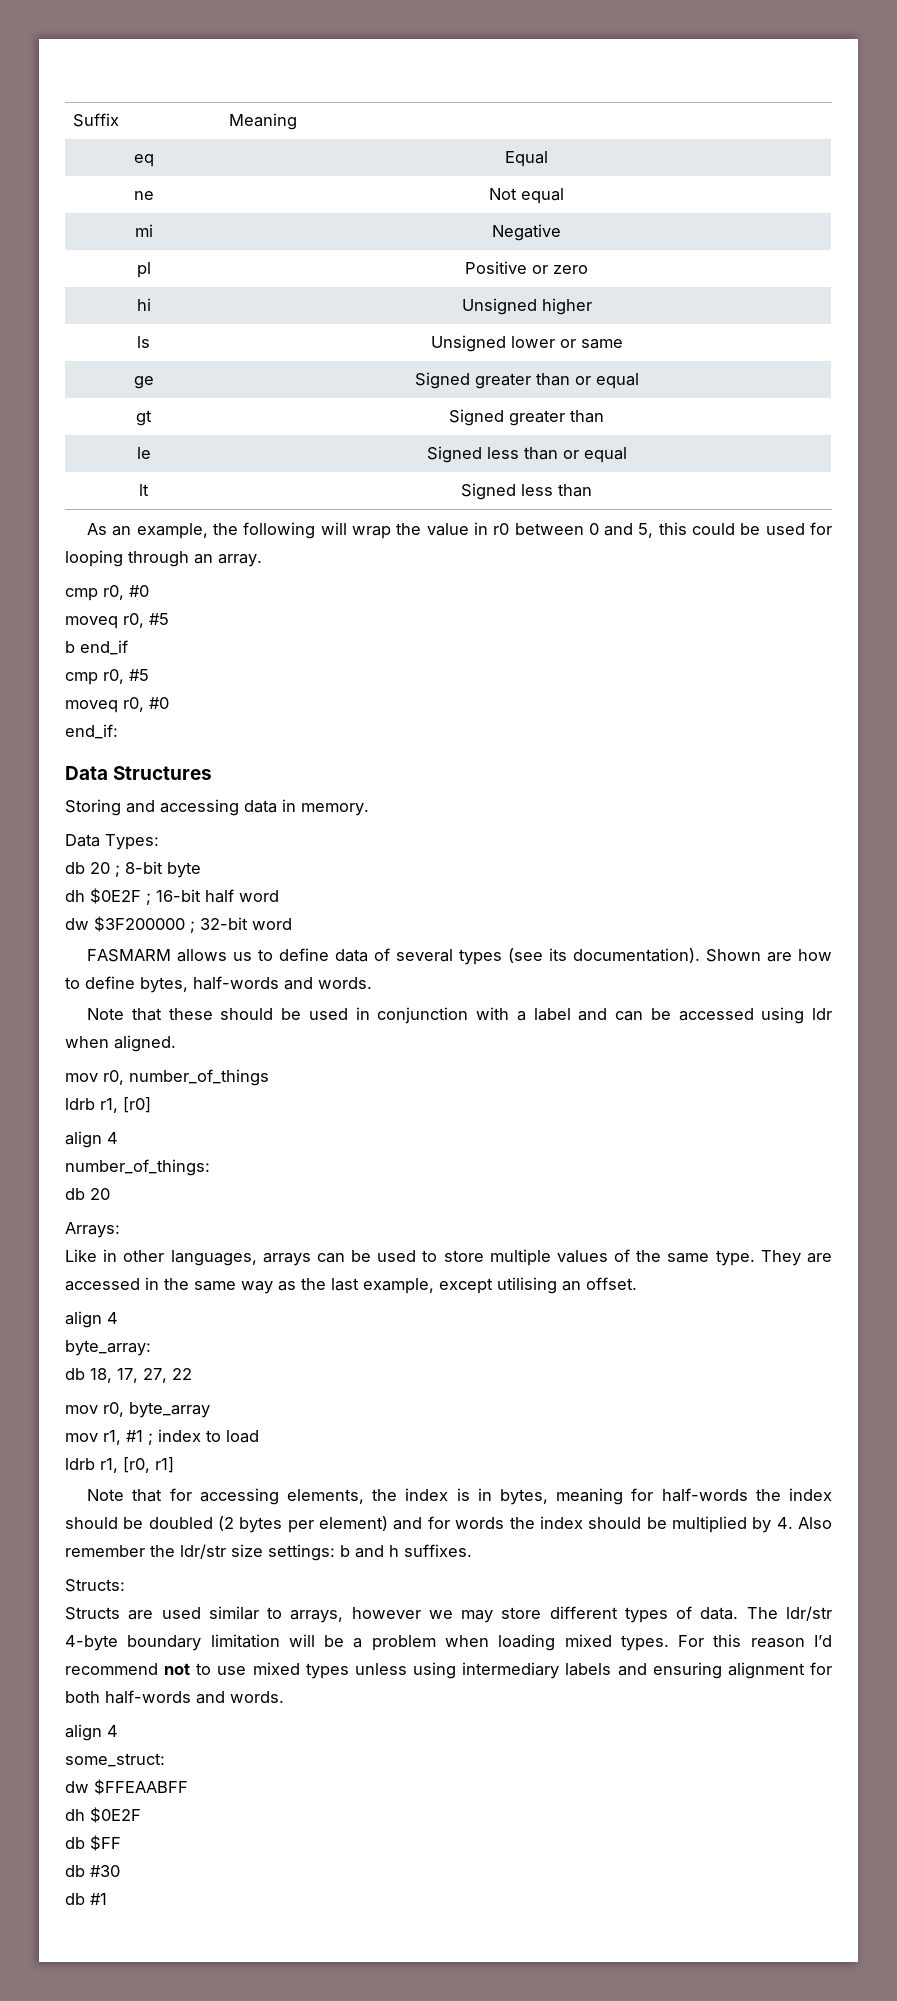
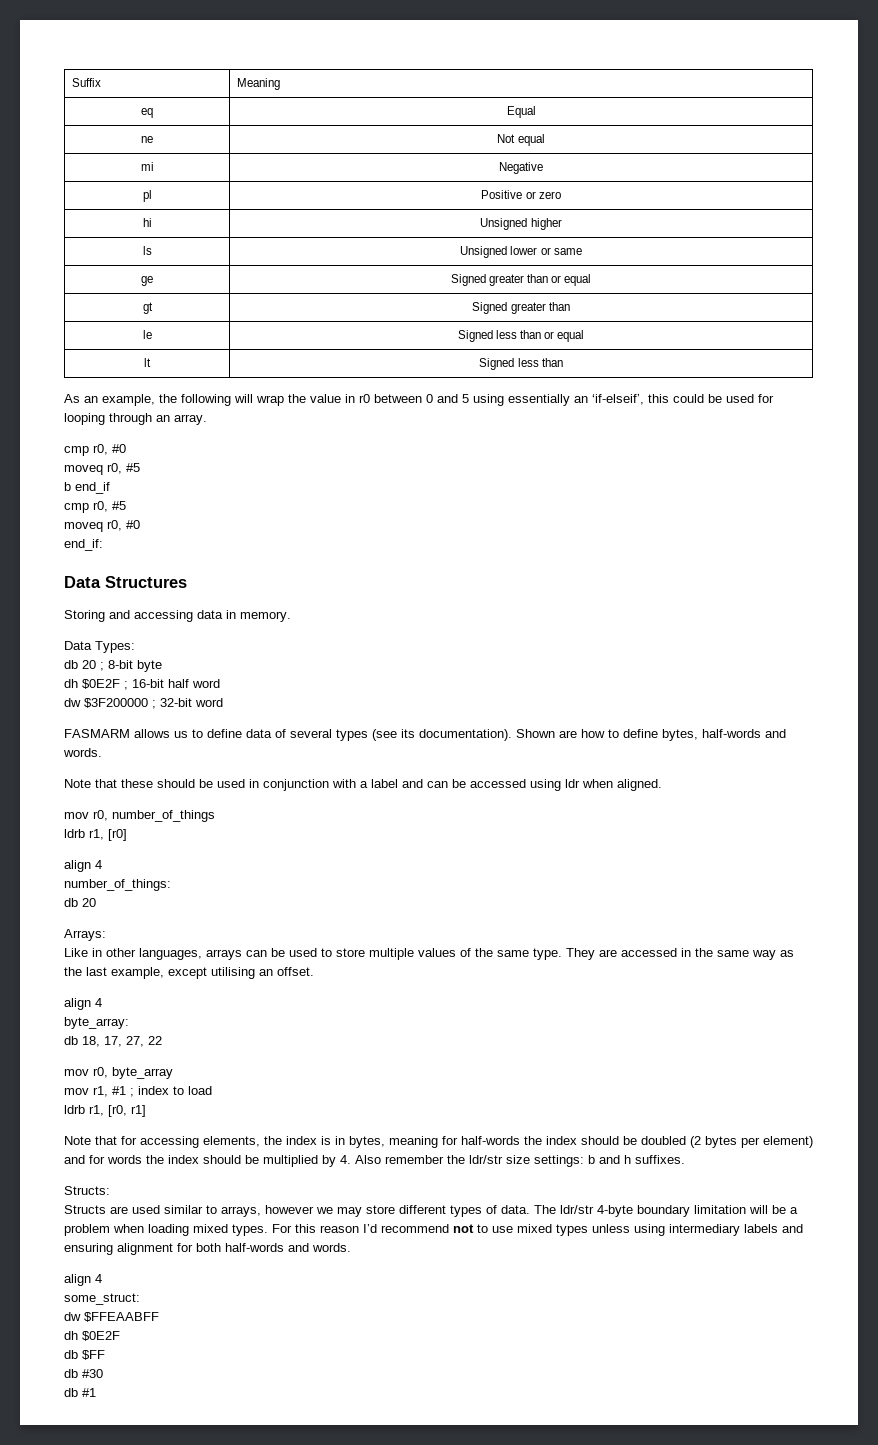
[638,523,654,538] 5, -> [462,394,644,406] 5 using essentially an ‘if-elseif’,

